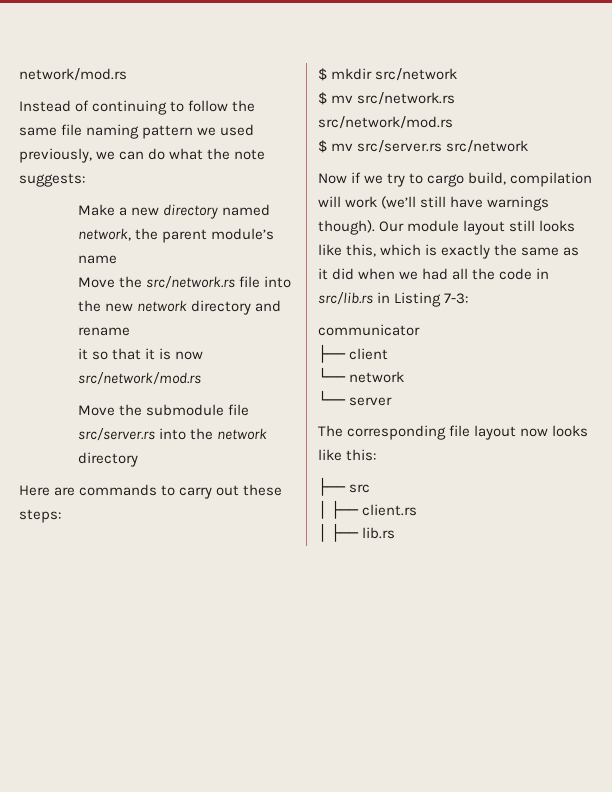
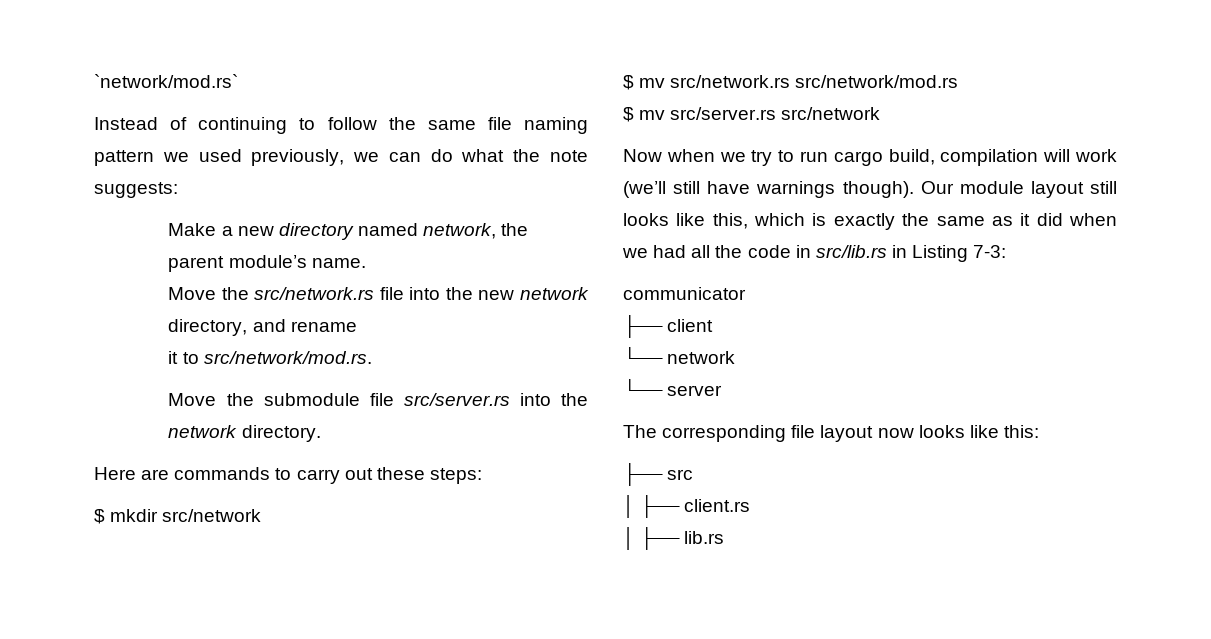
[19,68,127,81] network/mod.rs -> [94,74,238,88] `network/mod.rs`
[78,255,118,264] name -> [311,258,366,268] name.
[191,300,252,315] directory -> [168,319,248,336] directory,
[92,348,204,360] [78,372,202,385] so that it is now src/network/mod.rs -> [182,351,372,364] to src/network/mod.rs.
[78,452,139,467] directory -> [241,425,321,442] directory.
[351,172,362,183] if -> [666,149,715,162] when
(424, 178) none -> [800,151,828,162] run

